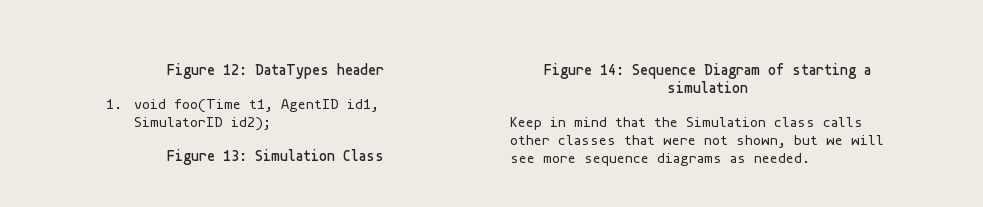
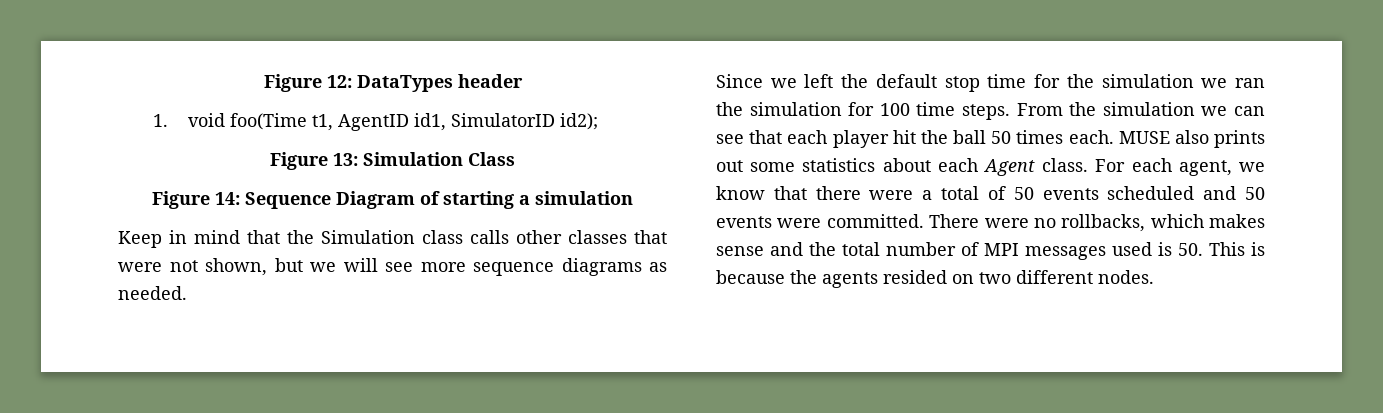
(810, 158) none -> [716,74,1265,92] [716,102,1265,120] [716,130,1265,148] [716,158,1265,176] [716,186,1265,200] [716,214,1265,232] [716,242,1265,260] [716,270,1154,288] // Since we left the default stop time for the simulation we ran the simulation for 100 time steps. From the simulation we can see that each player hit the ball 50 times each. MUSE also prints out some statistics about each Agent class. For each agent, we know that there were a total of 50 events scheduled and 50 events were committed. There were no rollbacks, which makes sense and the total number of MPI messages used is 50. This is because the agents resided on two different nodes.

